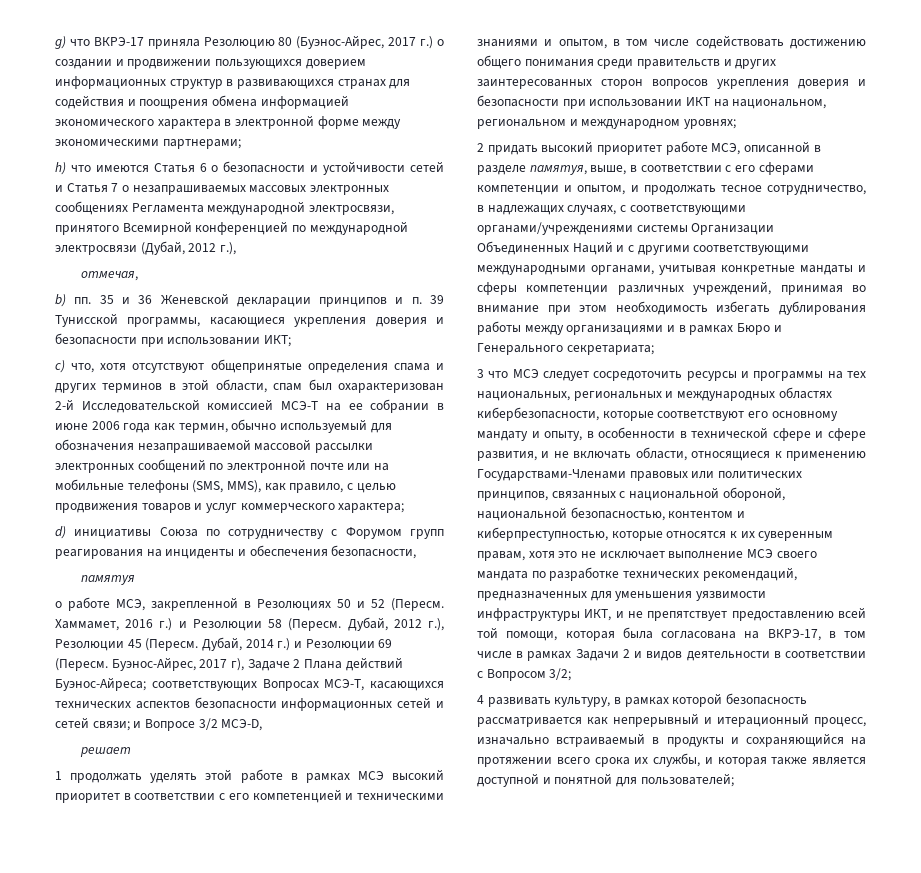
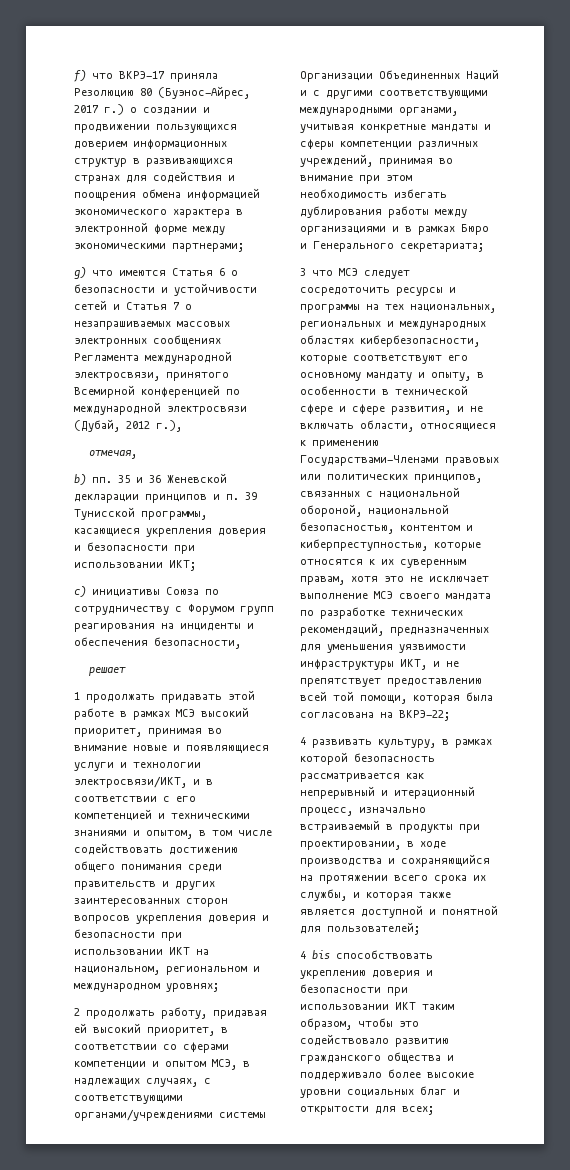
[55,36,66,49] g) -> [74,70,86,82] f)
[55,162,66,175] h) -> [74,267,86,279] g)
[71,359,445,373] [55,379,445,393] [55,399,445,413] [55,419,392,433] [55,439,373,453] [55,459,389,473] [55,479,396,493] [55,503,405,513] [55,526,66,539] что, хотя отсутствуют общепринятые определения спама и других терминов в этой области, спам был охарактеризован 2-й Исследовательской комиссией МСЭ-Т на ее собрании в июне 2006 года как термин, обычно используемый для обозначения незапрашиваемой массовой рассылки электронных сообщений по электронной почте или на мобильные телефоны (SMS, MMS), как правило, с целью продвижения товаров и услуг коммерческого характера; // d) -> (86, 591) none
[81,575,136,585] [55,597,444,611] [55,617,445,631] [55,637,393,651] [55,657,403,671] [55,677,444,691] [55,697,444,711] [55,717,263,731] // памятуя // о работе МСЭ, закрепленной в Резолюциях 50 и 52 (Пересм. Хаммамет, 2016 г.) и Резолюции 58 (Пересм. Дубай, 2012 г.), Резолюции 45 (Пересм. Дубай, 2014 г.) и Резолюции 69 (Пересм. Буэнос-Айрес, 2017 г), Задаче 2 Плана действий Буэнос-Айреса; соответствующих Вопросах МСЭ-Т, касающихся технических аспектов безопасности информационных сетей и сетей связи; и Вопросе 3/2 МСЭ-D, -> (241, 643) none
[150,773,198,783] уделять -> [161,694,222,703] придавать
[55,793,120,803] приоритет -> [74,728,222,737] [74,745,269,753] [74,762,201,771] [74,776,200,788] приоритет, принимая во внимание новые и появляющиеся услуги и технологии электросвязи/ИКТ, и
[487,141,821,155] [477,162,814,175] [477,185,866,195] придать высокий приоритет работе МСЭ, описанной в разделе памятуя, выше, в соответствии с его сферами компетенции и опытом, и продолжать тесное сотрудничество, -> [86,1007,267,1019] [74,1023,228,1036] [74,1042,229,1053] [74,1059,237,1070] продолжать работу, придавая ей высокий приоритет, в соответствии со сферами компетенции и опытом МСЭ,
[767,629,866,641] [477,649,866,661] [477,668,572,681] ВКРЭ-17, в том числе в рамках Задачи 2 и видов деятельности в соответствии с Вопросом 3/2; -> [399,710,450,721] ВКРЭ-22;
(724, 742) none -> [459,824,480,833] [300,841,446,850] [300,858,382,867] при проектировании, в ходе производства
(734, 780) none -> [300,950,433,959] [300,970,433,979] [300,984,408,996] [300,1002,454,1011] [300,1018,419,1030] [300,1034,449,1047] [300,1052,454,1064] [300,1069,474,1081] [300,1086,460,1098] [300,1106,434,1115] // 4 bis способствовать укреплению доверия и безопасности при использовании ИКТ таким образом, чтобы это содействовало развитию гражданского общества и поддерживало более высокие уровни социальных благ и открытости для всех;

